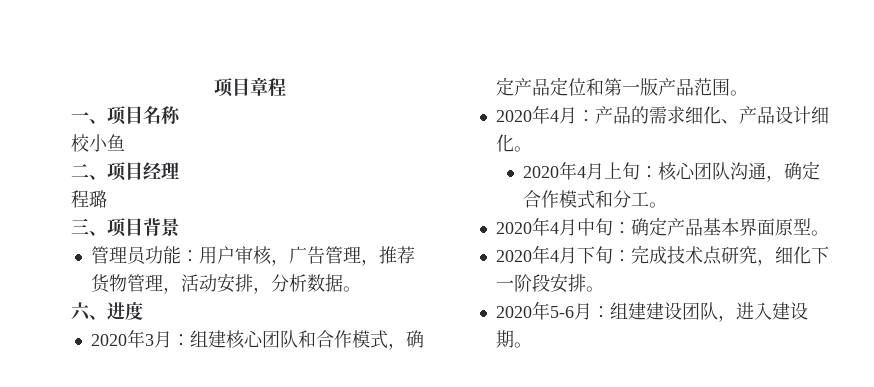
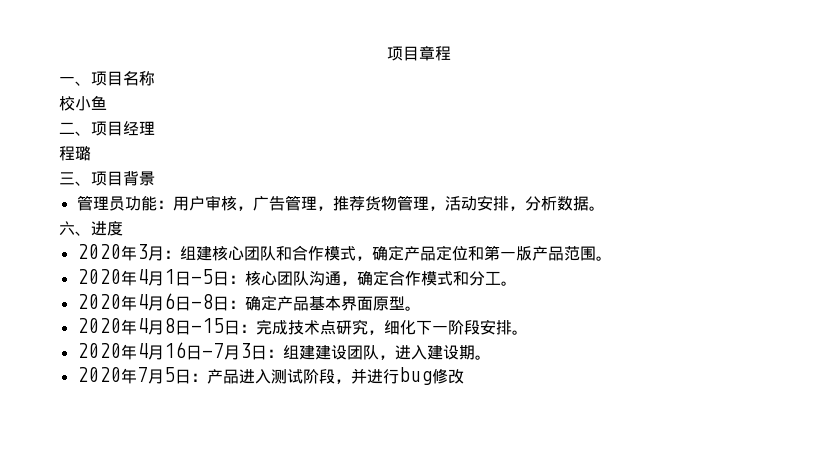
[576,106,829,124] [495,134,532,152] [522,161,640,180] ：产品的需求细化、产品设计细化。 // 2020年4月上旬 -> [163,269,229,286] 1日-5日
[576,218,613,236] 中旬 -> [163,293,229,311] 6日-8日
[576,246,613,264] 下旬 -> [163,318,240,335] 8日-15日
[549,303,592,320] 5-6月 -> [136,342,267,360] 4月16日-7月3日
(532, 345) none -> [76,367,464,385] // 2020年7月5日：产品进入测试阶段，并进行bug修改

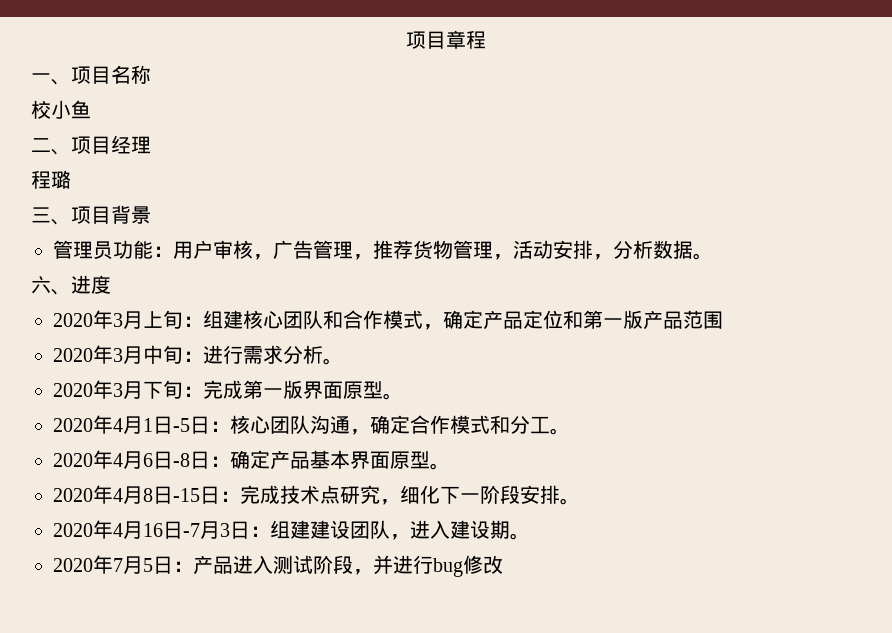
(164, 253) none -> [143,310,183,329] 上旬
(596, 253) none -> [53,345,343,365] [53,380,383,399] // 2020年3月中旬：进行需求分析。 // 2020年3月下旬：完成第一版界面原型

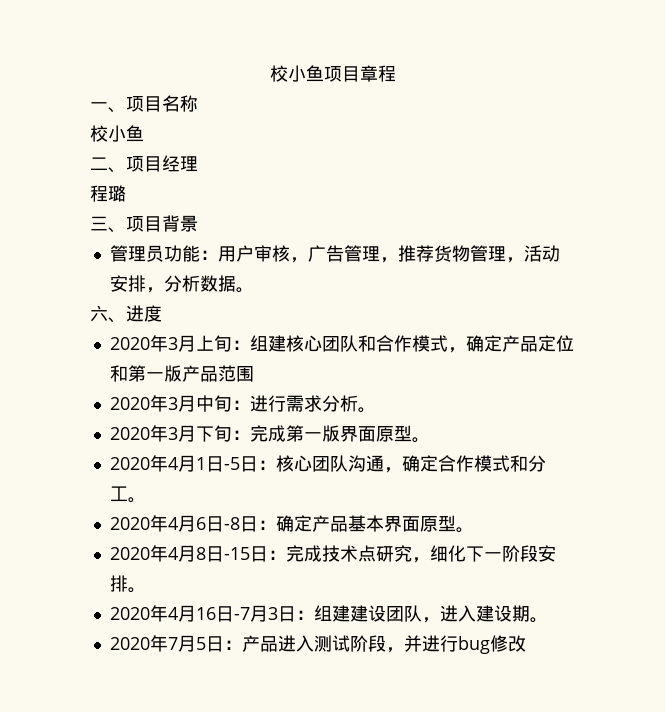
(406, 40) none -> [269,65,324,82] 校小鱼

